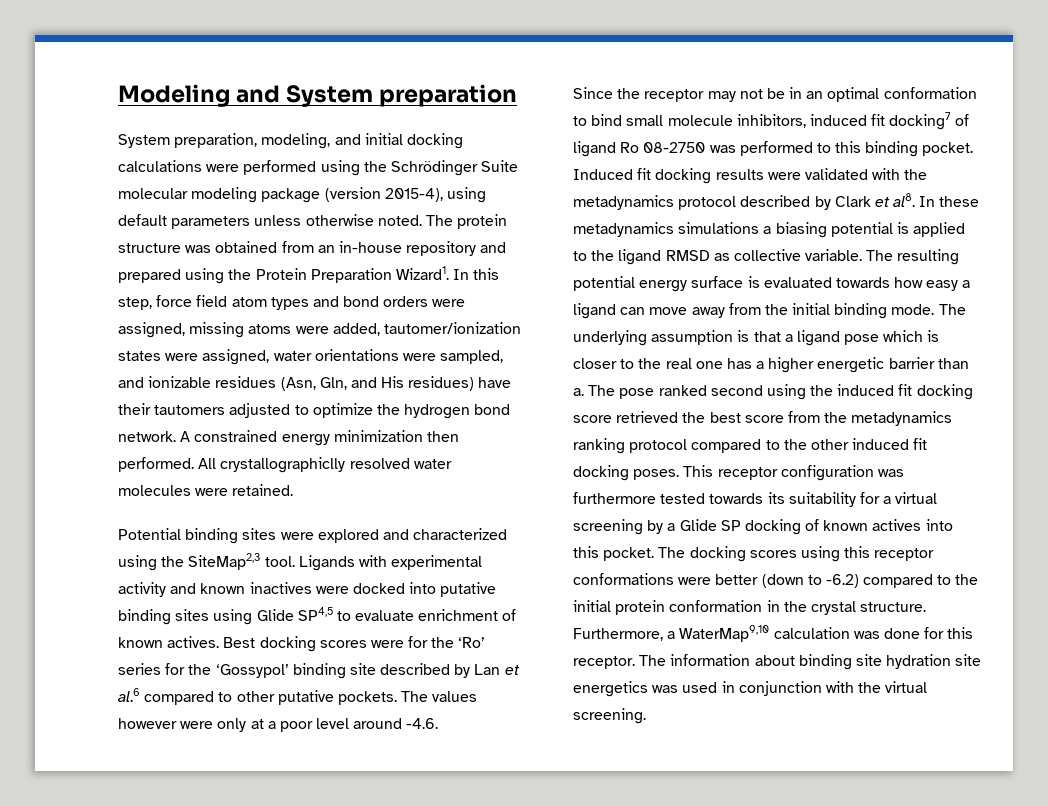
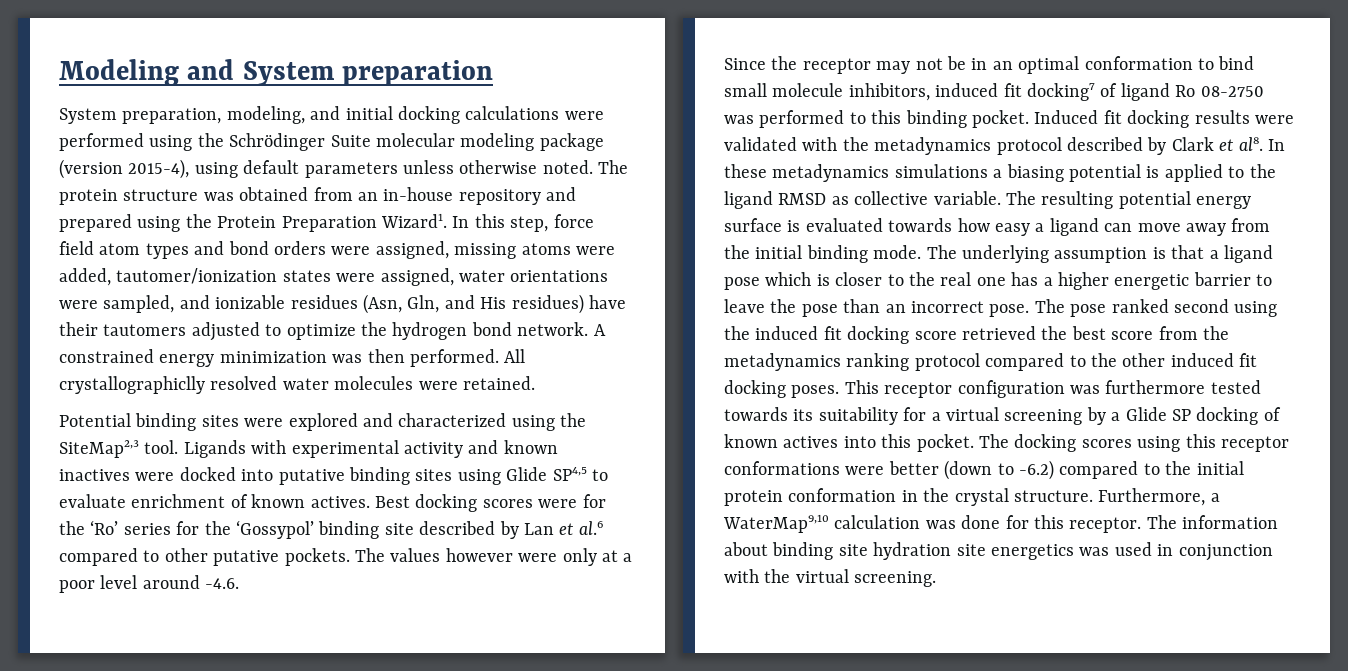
(423, 436) none -> [332,354,363,363] was
[937,358,969,369] [573,388,584,396] than a. -> [1256,274,1273,286] [724,299,1030,317] to leave the pose than an incorrect pose.

